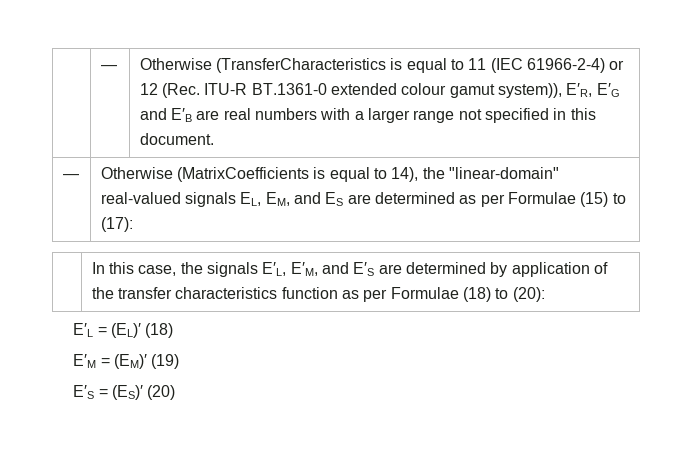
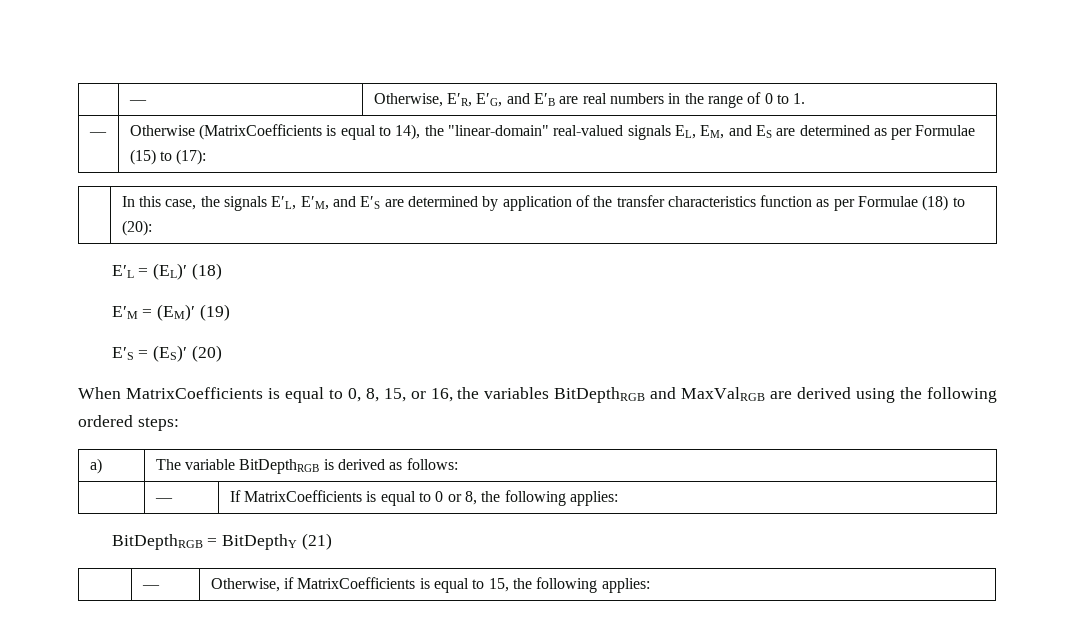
[100,65,117,70] [139,58,625,73] [139,83,620,98] | — | Otherwise (TransferCharacteristics is equal to 11 (IEC 61966-2-4) or 12 (Rec. ITU-R BT.1361-0 extended colour gamut system)), E′R, E′G -> [128,100,147,104] [373,93,503,107] | — | Otherwise, E′R, E′G,
[320,108,596,123] [139,133,214,145] with a larger range not specified in this document. -> [668,92,806,108] in the range of 0 to 1.
(176, 392) none -> [78,387,997,403] [78,415,179,431] [89,458,102,474] [155,458,458,474] [154,498,173,502] [229,490,618,506] [111,533,332,550] [141,585,160,589] [210,577,650,593] // When MatrixCoefficients is equal to 0, 8, 15, or 16, the variables BitDepthRGB and MaxValRGB are derived using the following ordered steps: // a) | The variable BitDepthRGB is derived as follows: // | — | If MatrixCoefficients is equal to 0 or 8, the following applies: // BitDepthRGB = BitDepthY (21) // | — | Otherwise, if MatrixCoefficients is equal to 15, the following applies:

